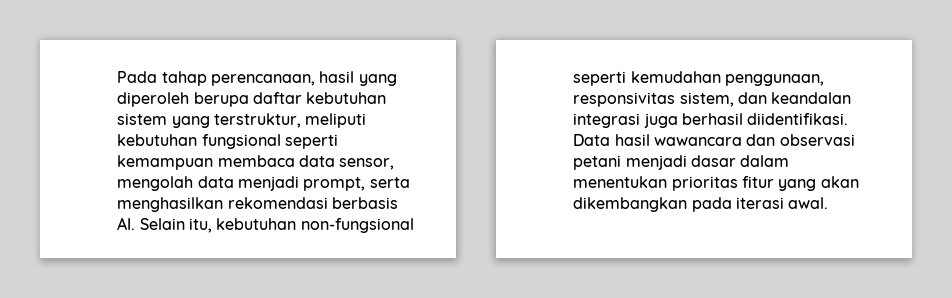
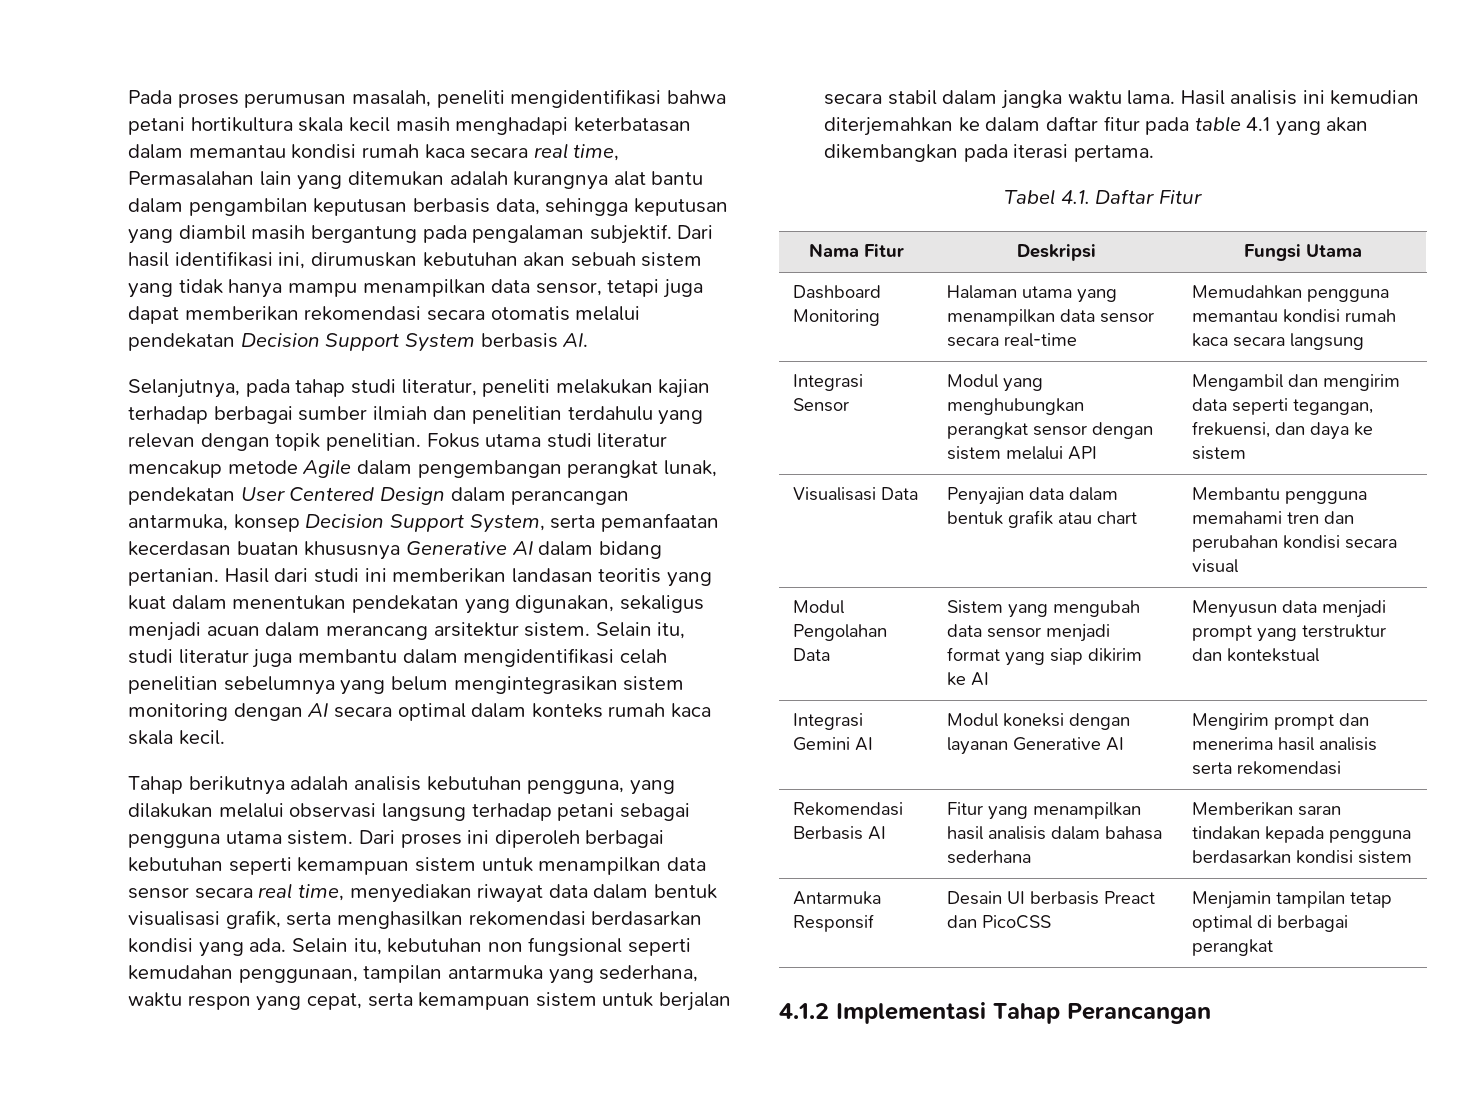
[161,71,397,86] [117,92,387,107] [117,113,367,128] [117,134,339,149] [117,155,395,170] [117,176,410,191] [117,197,399,212] [117,217,136,230] tahap perencanaan, hasil yang diperoleh berupa daftar kebutuhan sistem yang terstruktur, meliputi kebutuhan fungsional seperti kemampuan membaca data sensor, mengolah data menjadi prompt, serta menghasilkan rekomendasi berbasis AI. -> [177,89,726,108] [128,117,691,135] [128,143,620,161] [128,171,704,190] [128,198,728,216] [128,224,714,244] [128,251,703,269] [128,279,703,298] [128,306,641,324] [128,333,589,352] [128,379,711,398] [128,406,704,425] [128,433,668,451] [128,459,717,478] [128,487,630,505] [128,513,719,533] [128,541,662,560] [128,568,712,587] [128,595,704,614] [128,622,686,641] [128,648,667,668] [128,676,685,695] [128,703,711,721] [128,730,225,745] [128,776,675,795] [128,803,690,821] [128,830,665,848] [128,857,706,875] [128,883,717,903] [128,910,703,929] [128,938,287,957] proses perumusan masalah, peneliti mengidentifikasi bahwa petani hortikultura skala kecil masih menghadapi keterbatasan dalam memantau kondisi rumah kaca secara real time, Permasalahan lain yang ditemukan adalah kurangnya alat bantu dalam pengambilan keputusan berbasis data, sehingga keputusan yang diambil masih bergantung pada pengalaman subjektif. Dari hasil identifikasi ini, dirumuskan kebutuhan akan sebuah sistem yang tidak hanya mampu menampilkan data sensor, tetapi juga dapat memberikan rekomendasi secara otomatis melalui pendekatan Decision Support System berbasis AI. // Selanjutnya, pada tahap studi literatur, peneliti melakukan kajian terhadap berbagai sumber ilmiah dan penelitian terdahulu yang relevan dengan topik penelitian. Fokus utama studi literatur mencakup metode Agile dalam pengembangan perangkat lunak, pendekatan User Centered Design dalam perancangan antarmuka, konsep Decision Support System, serta pemanfaatan kecerdasan buatan khususnya Generative AI dalam bidang pertanian. Hasil dari studi ini memberikan landasan teoritis yang kuat dalam menentukan pendekatan yang digunakan, sekaligus menjadi acuan dalam merancang arsitektur sistem. Selain itu, studi literatur juga membantu dalam mengidentifikasi celah penelitian sebelumnya yang belum mengintegrasikan sistem monitoring dengan AI secara optimal dalam konteks rumah kaca skala kecil. // Tahap berikutnya adalah analisis kebutuhan pengguna, yang dilakukan melalui observasi langsung terhadap petani sebagai pengguna utama sistem. Dari proses ini diperoleh berbagai kebutuhan seperti kemampuan sistem untuk menampilkan data sensor secara real time, menyediakan riwayat data dalam bentuk visualisasi grafik, serta menghasilkan rekomendasi berdasarkan kondisi yang ada.
[300,218,414,233] non-fungsional -> [487,937,623,956] non fungsional
[573,92,852,107] [573,113,849,128] [573,134,855,146] [573,155,790,170] [573,176,775,191] responsivitas sistem, dan keandalan integrasi juga berhasil diidentifikasi. Data hasil wawancara dan observasi petani menjadi dasar dalam menentukan prioritas fitur -> [363,965,699,984] [128,992,731,1011] [824,90,1420,109] [824,116,1271,136] tampilan antarmuka yang sederhana, waktu respon yang cepat, serta kemampuan sistem untuk berjalan secara stabil dalam jangka waktu lama. Hasil analisis ini kemudian diterjemahkan ke dalam daftar fitur pada table 4.1
[788,197,829,209] awal. -> [1074,145,1155,162] [1005,189,1202,205] [809,243,904,257] [1016,244,1096,261] [1243,244,1362,261] [792,285,881,299] [792,309,880,326] [946,285,1117,303] [946,309,1154,326] [946,333,1077,347] [1191,285,1389,302] [1191,309,1396,323] [1191,333,1364,350] [792,374,863,391] [792,398,849,412] [946,374,1043,392] [946,398,1084,415] [946,422,1153,439] [946,446,1097,460] [1191,374,1400,391] [1191,398,1373,415] [1191,421,1373,440] [1191,446,1246,460] [792,487,918,501] [946,487,1118,505] [946,510,1137,528] [1191,487,1367,504] [1191,511,1354,524] [1191,535,1397,552] [1191,559,1238,573] [792,600,844,614] [792,624,887,641] [792,648,830,661] [946,600,1140,618] [946,624,1110,642] [946,647,1142,666] [946,672,989,686] [1191,600,1386,618] [1191,624,1386,642] [1191,648,1319,662] [792,713,863,730] [792,737,873,751] [946,713,1130,730] [946,737,1124,755] [1191,713,1369,730] [1191,737,1377,751] [1191,761,1341,775] [792,802,903,816] [792,826,886,840] [946,802,1141,820] [946,826,1162,840] [946,850,1031,864] [1191,802,1341,816] [1191,826,1411,843] [1191,850,1412,864] [792,891,881,905] [792,914,874,932] [946,891,1155,905] [946,915,1051,929] [1191,891,1392,909] [1191,915,1348,932] [1191,939,1273,956] [779,1002,1211,1024] pertama. // Tabel 4.1. Daftar Fitur // Nama Fitur | Deskripsi | Fungsi Utama // Dashboard Monitoring | Halaman utama yang menampilkan data sensor secara real-time | Memudahkan pengguna memantau kondisi rumah kaca secara langsung // Integrasi Sensor | Modul yang menghubungkan perangkat sensor dengan sistem melalui API | Mengambil dan mengirim data seperti tegangan, frekuensi, dan daya ke sistem // Visualisasi Data | Penyajian data dalam bentuk grafik atau chart | Membantu pengguna memahami tren dan perubahan kondisi secara visual // Modul Pengolahan Data | Sistem yang mengubah data sensor menjadi format yang siap dikirim ke AI | Menyusun data menjadi prompt yang terstruktur dan kontekstual // Integrasi Gemini AI | Modul koneksi dengan layanan Generative AI | Mengirim prompt dan menerima hasil analisis serta rekomendasi // Rekomendasi Berbasis AI | Fitur yang menampilkan hasil analisis dalam bahasa sederhana | Memberikan saran tindakan kepada pengguna berdasarkan kondisi sistem // Antarmuka Responsif | Desain UI berbasis Preact dan PicoCSS | Menjamin tampilan tetap optimal di berbagai perangkat // 4.1.2 Implementasi Tahap Perancangan

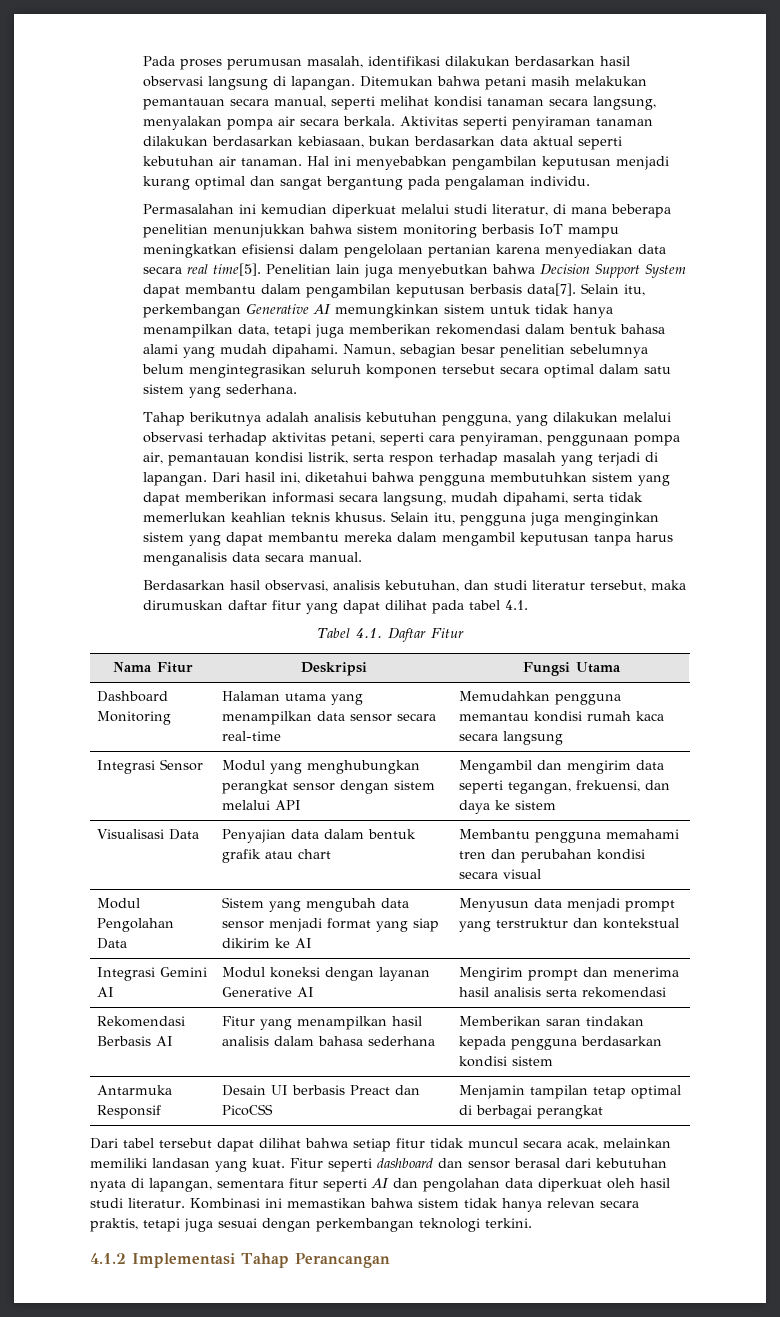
[436,89,726,108] [128,117,691,135] [128,143,620,161] [128,171,704,190] [128,198,728,216] [128,224,714,244] [128,251,703,269] [128,279,703,298] [128,306,180,324] peneliti mengidentifikasi bahwa petani hortikultura skala kecil masih menghadapi keterbatasan dalam memantau kondisi rumah kaca secara real time, Permasalahan lain yang ditemukan adalah kurangnya alat bantu dalam pengambilan keputusan berbasis data, sehingga keputusan yang diambil masih bergantung pada pengalaman subjektif. Dari hasil identifikasi ini, dirumuskan kebutuhan akan sebuah sistem yang tidak hanya mampu menampilkan data sensor, tetapi juga dapat -> [367,56,630,66] [142,76,647,90] [142,96,656,110] [142,116,653,130] [142,136,622,150] [142,156,669,170] [142,176,590,190] [142,204,671,218] [142,224,619,238] [142,244,666,258] [142,263,686,278] [142,283,645,298] [142,304,613,318] [142,324,344,338] identifikasi dilakukan berdasarkan hasil observasi langsung di lapangan. Ditemukan bahwa petani masih melakukan pemantauan secara manual, seperti melihat kondisi tanaman secara langsung, menyalakan pompa air secara berkala. Aktivitas seperti penyiraman tanaman dilakukan berdasarkan kebiasaan, bukan berdasarkan data aktual seperti kebutuhan air tanaman. Hal ini menyebabkan pengambilan keputusan menjadi kurang optimal dan sangat bergantung pada pengalaman individu. // Permasalahan ini kemudian diperkuat melalui studi literatur, di mana beberapa penelitian menunjukkan bahwa sistem monitoring berbasis IoT mampu meningkatkan efisiensi dalam pengelolaan pertanian karena menyediakan data secara real time[5]. Penelitian lain juga menyebutkan bahwa Decision Support System dapat membantu dalam pengambilan keputusan berbasis data[7]. Selain itu, perkembangan Generative AI memungkinkan sistem untuk tidak hanya menampilkan data, tetapi juga
[427,306,641,321] [128,333,589,352] [128,379,711,398] [128,406,704,425] [128,433,668,451] [128,459,717,478] [128,487,630,505] [128,513,719,533] [128,541,662,560] [128,568,712,587] [128,595,704,614] [128,622,686,641] [128,648,667,668] secara otomatis melalui pendekatan Decision Support System berbasis AI. // Selanjutnya, pada tahap studi literatur, peneliti melakukan kajian terhadap berbagai sumber ilmiah dan penelitian terdahulu yang relevan dengan topik penelitian. Fokus utama studi literatur mencakup metode Agile dalam pengembangan perangkat lunak, pendekatan User Centered Design dalam perancangan antarmuka, konsep Decision Support System, serta pemanfaatan kecerdasan buatan khususnya Generative AI dalam bidang pertanian. Hasil dari studi ini memberikan landasan teoritis yang kuat dalam menentukan pendekatan yang digunakan, sekaligus menjadi acuan dalam merancang arsitektur sistem. Selain itu, studi literatur juga membantu dalam mengidentifikasi celah -> [524,324,665,334] [142,344,495,358] dalam bentuk bahasa alami yang mudah dipahami. Namun, sebagian besar
[340,680,386,695] yang -> (648, 351) none
[623,676,685,691] [128,703,711,721] [128,730,225,745] sistem monitoring dengan AI secara optimal dalam konteks rumah kaca skala kecil. -> [310,364,671,378] [142,384,297,398] seluruh komponen tersebut secara optimal dalam satu sistem yang sederhana.
[382,803,690,821] [128,830,665,848] [128,857,706,875] [128,883,717,903] [128,910,703,929] [128,937,691,957] [128,965,699,984] [128,992,731,1011] [824,90,1420,109] [824,116,1369,136] [824,144,1155,162] langsung terhadap petani sebagai pengguna utama sistem. Dari proses ini diperoleh berbagai kebutuhan seperti kemampuan sistem untuk menampilkan data sensor secara real time, menyediakan riwayat data dalam bentuk visualisasi grafik, serta menghasilkan rekomendasi berdasarkan kondisi yang ada. Selain itu, kebutuhan non fungsional seperti kemudahan penggunaan, tampilan antarmuka yang sederhana, waktu respon yang cepat, serta kemampuan sistem untuk berjalan secara stabil dalam jangka waktu lama. Hasil analisis ini kemudian diterjemahkan ke dalam daftar fitur pada table 4.1 yang akan dikembangkan pada iterasi pertama. -> [207,432,680,446] [142,452,658,466] [142,472,670,486] [142,492,643,506] [142,511,659,526] [142,532,673,546] [142,552,362,566] [142,580,686,592] [142,600,528,614] terhadap aktivitas petani, seperti cara penyiraman, penggunaan pompa air, pemantauan kondisi listrik, serta respon terhadap masalah yang terjadi di lapangan. Dari hasil ini, diketahui bahwa pengguna membutuhkan sistem yang dapat memberikan informasi secara langsung, mudah dipahami, serta tidak memerlukan keahlian teknis khusus. Selain itu, pengguna juga menginginkan sistem yang dapat membantu mereka dalam mengambil keputusan tanpa harus menganalisis data secara manual. // Berdasarkan hasil observasi, analisis kebutuhan, dan studi literatur tersebut, maka dirumuskan daftar fitur yang dapat dilihat pada tabel 4.1.
(1273, 947) none -> [90,1138,671,1152] [90,1158,667,1172] [90,1178,670,1192] [90,1198,639,1212] [90,1218,532,1232] // Dari tabel tersebut dapat dilihat bahwa setiap fitur tidak muncul secara acak, melainkan memiliki landasan yang kuat. Fitur seperti dashboard dan sensor berasal dari kebutuhan nyata di lapangan, sementara fitur seperti AI dan pengolahan data diperkuat oleh hasil studi literatur. Kombinasi ini memastikan bahwa sistem tidak hanya relevan secara praktis, tetapi juga sesuai dengan perkembangan teknologi terkini.

